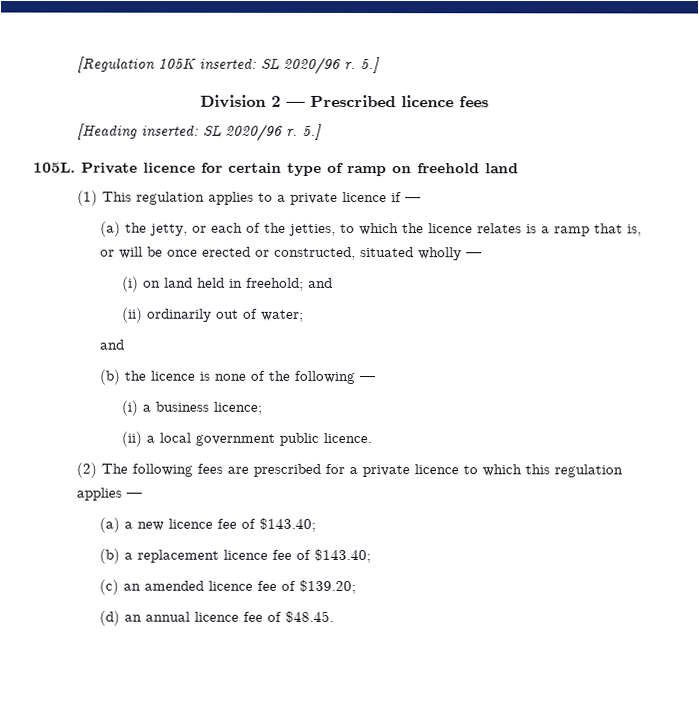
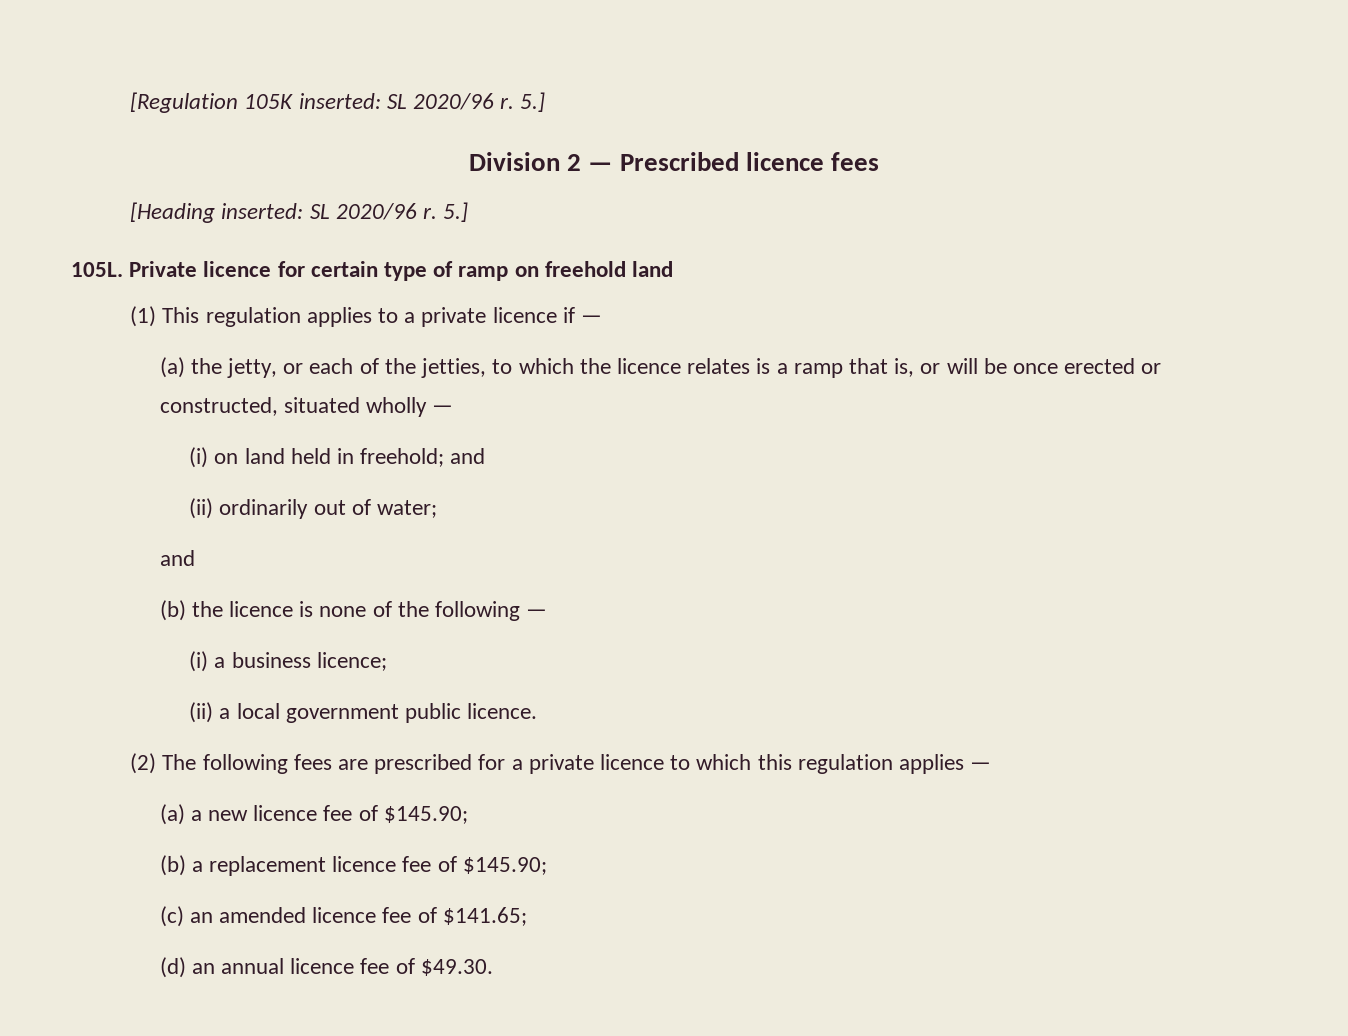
[258,517,316,532] $143.40; -> [383,806,468,824] $145.90;
[313,548,371,564] $143.40; -> [462,857,547,875] $145.90;
[298,579,356,595] $139.20; -> [442,907,527,926] $141.65;
[284,610,334,623] $48.45. -> [420,959,493,976] $49.30.

